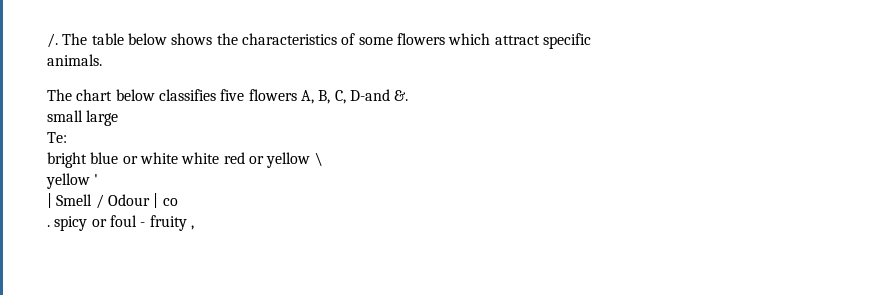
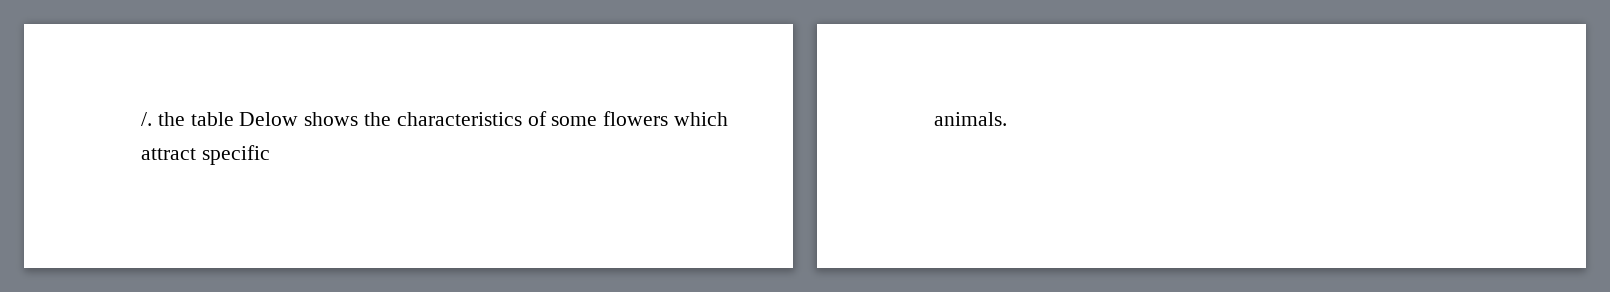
[62,33,167,45] The table below -> [157,112,299,126] the table Delow
[47,89,409,104] [47,110,119,126] [47,132,67,143] [47,152,323,168] [46,173,99,189] [47,193,178,209] [47,215,194,231] // The chart below classifies five flowers A, B, C, D-and &. // small large // Te: // bright blue or white white red or yellow \ // yellow ' // | Smell / Odour | co // . spicy or foul - fruity , -> (1007, 119) none

